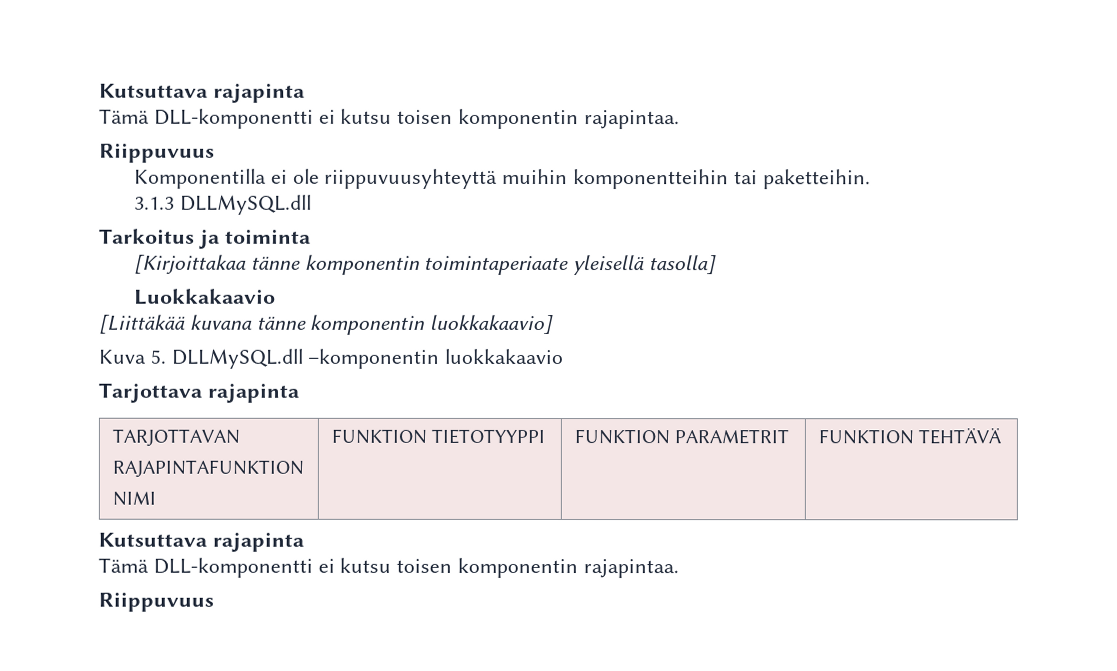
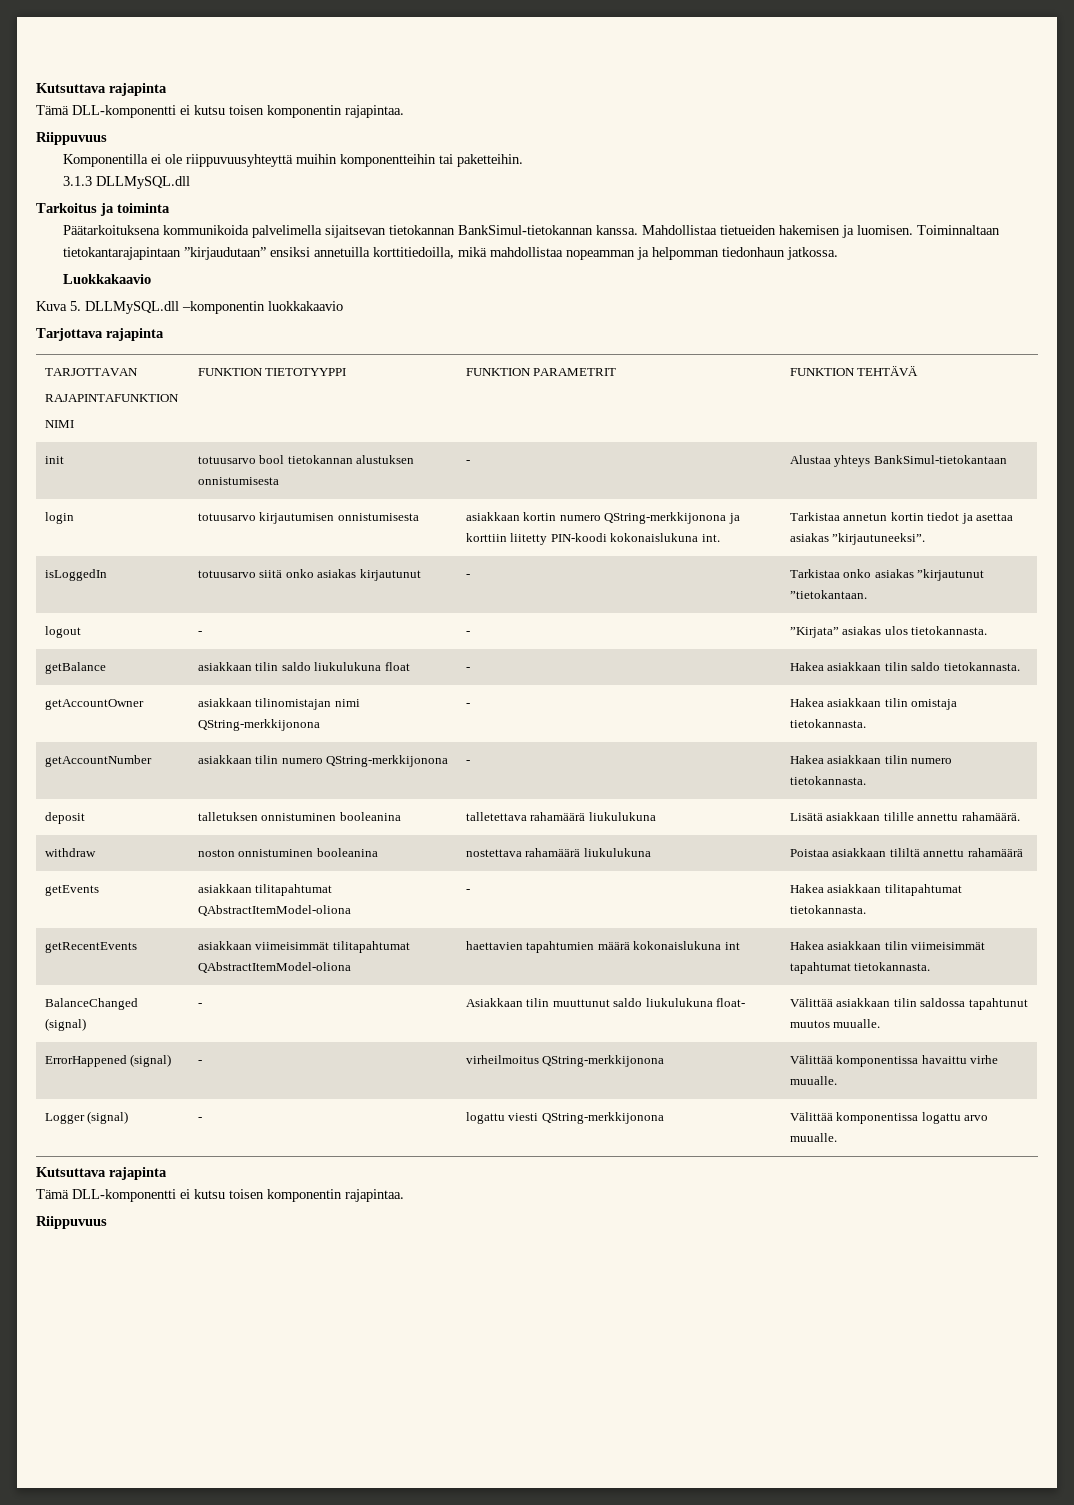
[133,254,717,276] [133,288,276,305] [99,314,555,335] [Kirjoittakaa tänne komponentin toimintaperiaate yleisellä tasolla] // Luokkakaavio // [Liittäkää kuvana tänne komponentin luokkakaavio] -> [63,225,1001,238] [63,247,839,260] [63,274,152,284] Päätarkoituksena kommunikoida palvelimella sijaitsevan tietokannan BankSimul-tietokannan kanssa. Mahdollistaa tietueiden hakemisen ja luomisen. Toiminnaltaan tietokantarajapintaan ”kirjaudutaan” ensiksi annetuilla korttitiedoilla, mikä mahdollistaa nopeamman ja helpomman tiedonhaun jatkossa. // Luokkakaavio
(1002, 436) none -> [44,456,64,464] [197,455,415,464] [197,477,279,485] [465,460,470,464] [789,455,1007,467] [44,512,74,524] [197,512,419,524] [465,512,740,524] [465,533,720,545] [789,512,1014,524] [789,533,926,545] [44,569,107,581] [197,569,421,581] [465,574,470,578] [789,569,985,581] [789,590,867,599] [44,626,81,638] [197,631,202,635] [465,631,470,635] [789,626,988,638] [44,662,106,674] [197,662,410,671] [465,667,470,671] [789,662,1020,671] [44,699,144,710] [197,698,360,710] [197,719,320,731] [465,703,470,707] [789,698,958,710] [789,719,866,728] [44,755,152,767] [197,755,449,767] [465,760,470,764] [789,755,953,764] [789,776,866,785] [44,812,85,824] [197,812,401,821] [465,812,656,821] [789,812,1020,821] [44,848,96,857] [197,848,378,857] [465,848,651,857] [789,848,1023,857] [44,885,99,896] [197,884,333,896] [197,905,351,916] [465,889,470,893] [789,884,962,896] [789,905,866,914] [44,942,137,953] [197,941,410,953] [197,962,351,973] [465,941,740,953] [789,941,986,950] [789,962,931,974] [44,998,138,1010] [44,1018,86,1031] [197,1003,202,1007] [465,998,746,1007] [789,998,1028,1010] [789,1019,881,1028] [44,1054,172,1067] [197,1060,202,1064] [465,1055,665,1067] [789,1055,999,1067] [789,1076,837,1085] [44,1111,129,1124] [197,1117,202,1121] [465,1112,664,1124] [789,1112,989,1124] [789,1133,837,1142] // init | totuusarvo bool tietokannan alustuksen onnistumisesta | - | Alustaa yhteys BankSimul-tietokantaan // login | totuusarvo kirjautumisen onnistumisesta | asiakkaan kortin numero QString-merkkijonona ja korttiin liitetty PIN-koodi kokonaislukuna int. | Tarkistaa annetun kortin tiedot ja asettaa asiakas ”kirjautuneeksi”. // isLoggedIn | totuusarvo siitä onko asiakas kirjautunut | - | Tarkistaa onko asiakas ”kirjautunut ”tietokantaan. // logout | - | - | ”Kirjata” asiakas ulos tietokannasta. // getBalance | asiakkaan tilin saldo liukulukuna float | - | Hakea asiakkaan tilin saldo tietokannasta. // getAccountOwner | asiakkaan tilinomistajan nimi QString-merkkijonona | - | Hakea asiakkaan tilin omistaja tietokannasta. // getAccountNumber | asiakkaan tilin numero QString-merkkijonona | - | Hakea asiakkaan tilin numero tietokannasta. // deposit | talletuksen onnistuminen booleanina | talletettava rahamäärä liukulukuna | Lisätä asiakkaan tilille annettu rahamäärä. // withdraw | noston onnistuminen booleanina | nostettava rahamäärä liukulukuna | Poistaa asiakkaan tililtä annettu rahamäärä // getEvents | asiakkaan tilitapahtumat QAbstractItemModel-oliona | - | Hakea asiakkaan tilitapahtumat tietokannasta. // getRecentEvents | asiakkaan viimeisimmät tilitapahtumat QAbstractItemModel-oliona | haettavien tapahtumien määrä kokonaislukuna int | Hakea asiakkaan tilin viimeisimmät tapahtumat tietokannasta. // BalanceChanged (signal) | - | Asiakkaan tilin muuttunut saldo liukulukuna float- | Välittää asiakkaan tilin saldossa tapahtunut muutos muualle. // ErrorHappened (signal) | - | virheilmoitus QString-merkkijonona | Välittää komponentissa havaittu virhe muualle. // Logger (signal) | - | logattu viesti QString-merkkijonona | Välittää komponentissa logattu arvo muualle.

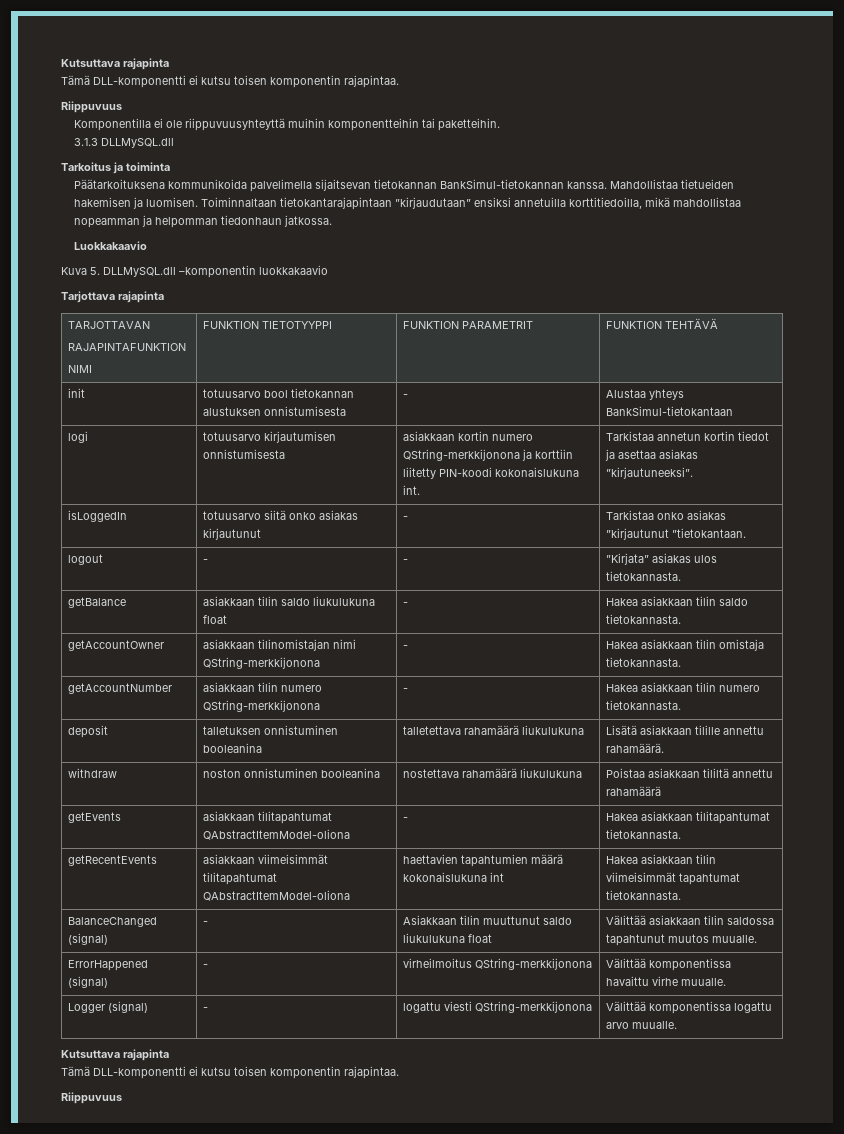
[44,512,74,524] login -> [68,431,89,443] logi
[716,998,746,1007] float- -> [468,934,493,943] float

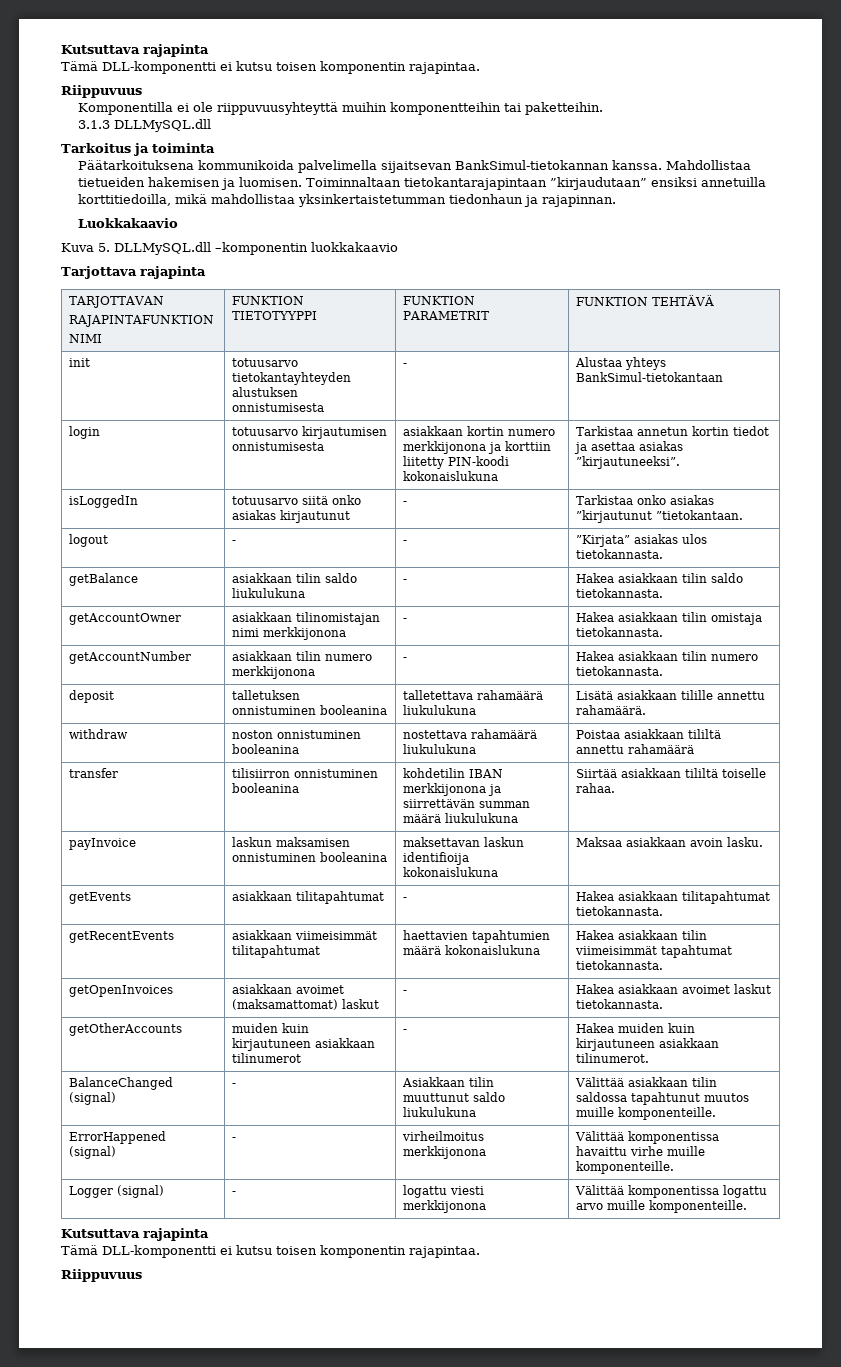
[373,179,437,189] tietokannan -> (452, 167) none
[73,215,332,228] nopeamman ja helpomman tiedonhaun jatkossa. -> [297,194,616,207] yksinkertaistetumman tiedonhaun ja rajapinnan.
[264,388,355,398] bool tietokannan -> [232,372,352,385] tietokantayhteyden
[68,431,89,443] logi -> [69,426,101,439] login
[403,449,521,461] QString-merkkijonona -> [403,441,487,454] merkkijonona
[403,485,421,495] int. -> (499, 476) none
[203,615,228,624] float -> (306, 593) none
[203,657,321,669] QString-merkkijonona -> [263,627,347,640] merkkijonona
[203,700,321,712] QString-merkkijonona -> [232,666,316,679] merkkijonona
(662, 791) none -> [69,768,119,778] [232,768,379,778] [232,783,300,793] [403,768,504,778] [403,783,502,796] [403,799,531,808] [403,813,519,823] [576,768,767,778] [576,783,616,793] [69,838,137,850] [232,837,351,847] [232,852,388,862] [403,837,525,847] [403,852,470,865] [403,867,499,877] [576,837,764,847] // transfer | tilisiirron onnistuminen booleanina | kohdetilin IBAN merkkijonona ja siirrettävän summan määrä liukulukuna | Siirtää asiakkaan tililtä toiselle rahaa. // payInvoice | laskun maksamisen onnistuminen booleanina | maksettavan laskun identifioija kokonaislukuna | Maksaa asiakkaan avoin lasku.
[203,829,351,840] QAbstractItemModel-oliona -> (385, 897) none
[203,890,351,901] QAbstractItemModel-oliona -> (321, 951) none
[490,872,505,882] int -> (541, 950) none
(682, 895) none -> [69,985,174,997] [232,984,345,994] [232,999,380,1010] [403,990,408,994] [576,984,772,994] [576,999,664,1009] [69,1023,183,1036] [232,1023,310,1033] [232,1038,376,1051] [232,1053,302,1063] [403,1029,408,1033] [576,1023,696,1033] [576,1038,720,1051] [576,1053,650,1063] // getOpenInvoices | asiakkaan avoimet (maksamattomat) laskut | - | Hakea asiakkaan avoimet laskut tietokannasta. // getOtherAccounts | muiden kuin kirjautuneen asiakkaan tilinumerot | - | Hakea muiden kuin kirjautuneen asiakkaan tilinumerot.
[468,934,493,943] float -> (477, 1112) none
[712,935,758,943] muualle. -> [576,1107,717,1120] muille komponenteille.
[475,958,593,970] QString-merkkijonona -> [403,1146,487,1159] merkkijonona
[681,978,727,986] muualle. -> [667,1146,706,1156] [576,1161,675,1174] muille komponenteille.
[475,1001,593,1013] QString-merkkijonona -> [403,1200,487,1213] merkkijonona
[632,1021,678,1029] muualle. -> [607,1200,748,1213] muille komponenteille.

